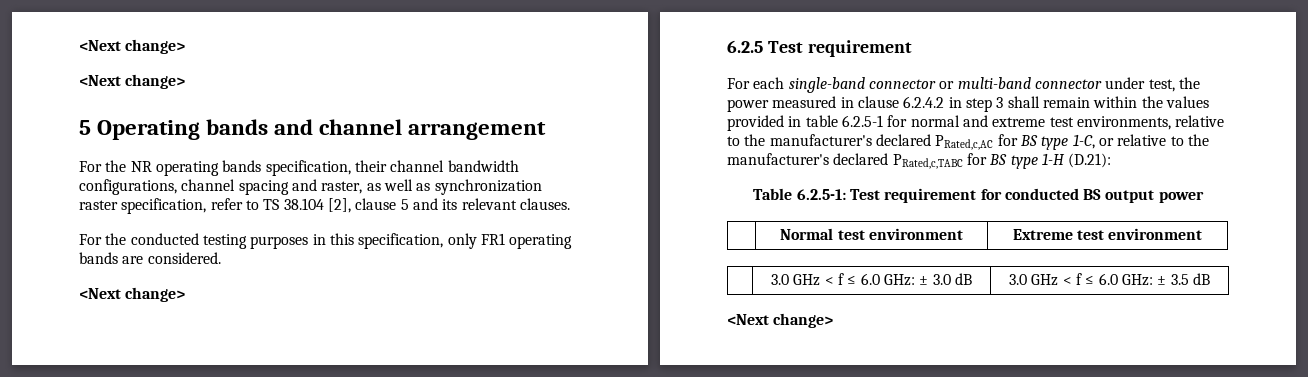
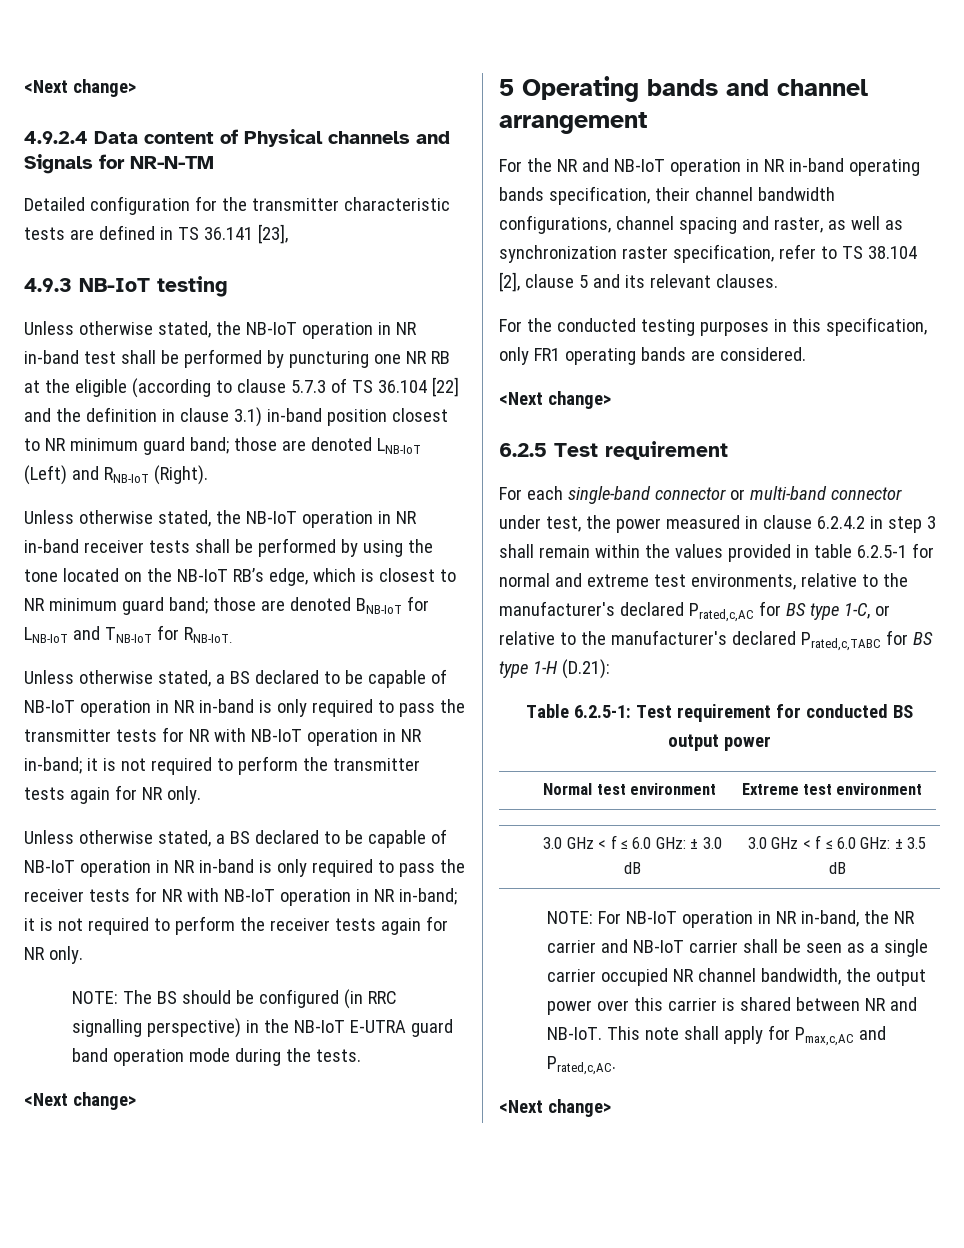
[79,39,186,54] <Next change> -> [24,79,136,97] [24,129,450,147] [24,154,214,174] [24,196,450,215] [24,224,288,244] [24,276,228,297] [24,321,417,339] [24,349,450,368] [24,377,459,398] [24,407,448,427] [24,437,421,455] [24,465,208,485] [24,510,417,528] [24,538,433,557] [24,568,456,586] [24,596,429,615] [24,625,232,643] [24,669,447,688] [24,699,465,717] [24,727,422,746] [24,756,420,775] [24,785,201,804] [24,829,447,848] [24,859,465,877] [24,887,457,906] [24,916,448,935] [24,946,83,964] [72,989,397,1009] [72,1018,454,1038] [72,1048,362,1066] <Next change> // 4.9.2.4 Data content of Physical channels and Signals for NR-N-TM // Detailed configuration for the transmitter characteristic tests are defined in TS 36.141 [23], // 4.9.3 NB-IoT testing // Unless otherwise stated, the NB-IoT operation in NR in-band test shall be performed by puncturing one NR RB at the eligible (according to clause 5.7.3 of TS 36.104 [22] and the definition in clause 3.1) in-band position closest to NR minimum guard band; those are denoted LNB-IoT (Left) and RNB-IoT (Right). // Unless otherwise stated, the NB-IoT operation in NR in-band receiver tests shall be performed by using the tone located on the NB-IoT RB’s edge, which is closest to NR minimum guard band; those are denoted BNB-IoT for LNB-IoT and TNB-IoT for RNB-IoT. // Unless otherwise stated, a BS declared to be capable of NB-IoT operation in NR in-band is only required to pass the transmitter tests for NR with NB-IoT operation in NR in-band; it is not required to perform the transmitter tests again for NR only. // Unless otherwise stated, a BS declared to be capable of NB-IoT operation in NR in-band is only required to pass the receiver tests for NR with NB-IoT operation in NR in-band; it is not required to perform the receiver tests again for NR only. // NOTE: The BS should be configured (in RRC signalling perspective) in the NB-IoT E-UTRA guard band operation mode during the tests.
(152, 166) none -> [581,158,844,176] and NB-IoT operation in NR in-band
[935,135,994,150] PRated,c,AC -> [688,603,754,622] Prated,c,AC
[892,154,963,169] PRated,c,TABC -> [800,632,881,651] Prated,c,TABC
(1210, 279) none -> [547,910,916,928] [547,939,929,957] [547,968,927,986] [547,997,918,1015] [547,1025,887,1046] [547,1056,617,1075] // NOTE: For NB-IoT operation in NR in-band, the NR carrier and NB-IoT carrier shall be seen as a single carrier occupied NR channel bandwidth, the output power over this carrier is shared between NR and NB-IoT. This note shall apply for Pmax,c,AC and Prated,c,AC.

